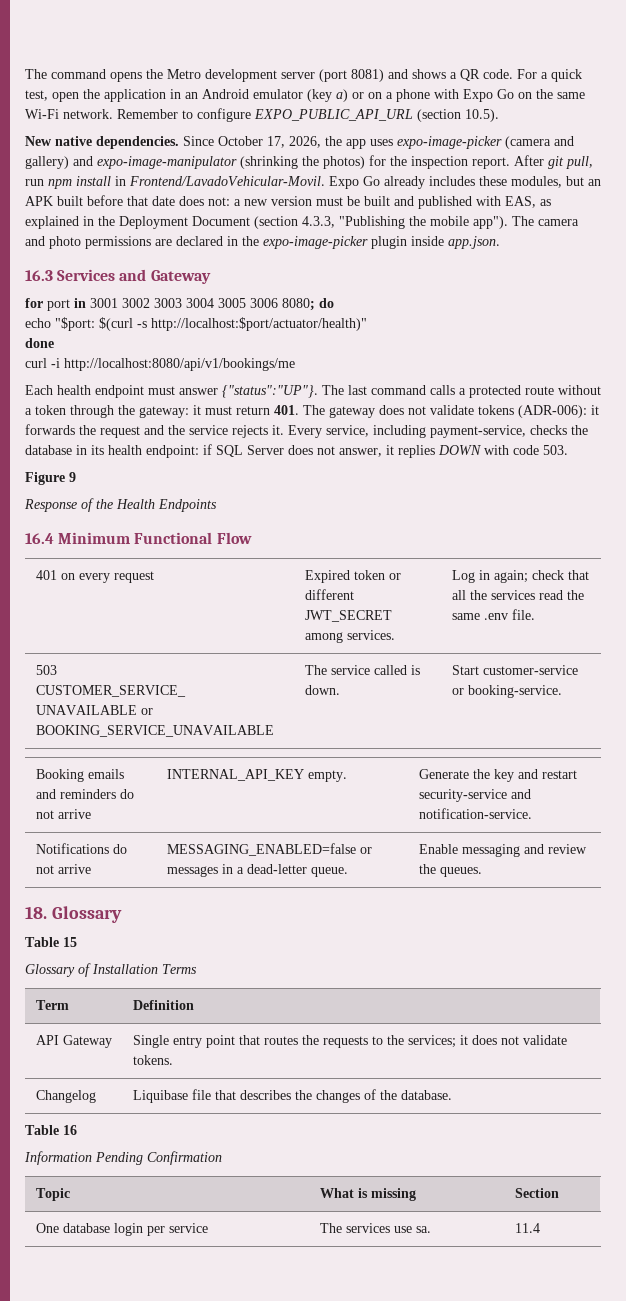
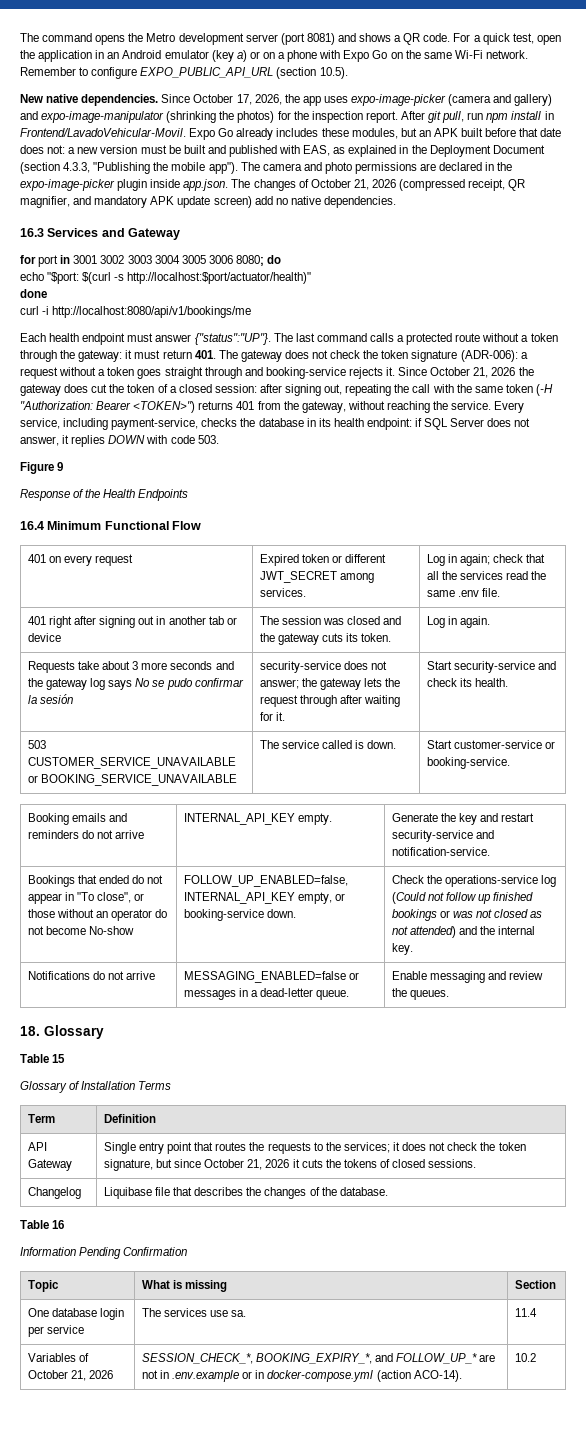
(500, 242) none -> [231,179,526,191] [20,196,396,208] The changes of October 21, 2026 (compressed receipt, QR magnifier, and mandatory APK update screen) add no native dependencies.
[430,405,599,418] [25,424,284,438] validate tokens (ADR-006): it forwards the request and the service rejects it. -> [330,350,528,362] [20,367,534,379] [20,384,553,396] [20,401,492,413] check the token signature (ADR-006): a request without a token goes straight through and booking-service rejects it. Since October 21, 2026 the gateway does cut the token of a closed session: after signing out, repeating the call with the same token (-H "Authorization: Bearer <TOKEN>") returns 401 from the gateway, without reaching the service.
(535, 614) none -> [27,616,237,628] [27,633,61,642] [259,616,402,625] [259,633,392,645] [426,616,491,628] [27,661,234,673] [27,678,244,690] [27,694,74,704] [259,661,388,673] [259,678,401,690] [259,695,401,707] [259,712,286,721] [426,661,557,673] [426,678,509,687] // 401 right after signing out in another tab or device | The session was closed and the gateway cuts its token. | Log in again. // Requests take about 3 more seconds and the gateway log says No se pudo confirmar la sesión | security-service does not answer; the gateway lets the request through after waiting for it. | Start security-service and check its health.
(532, 813) none -> [27,875,164,887] [27,892,145,904] [27,909,168,921] [27,926,135,935] [183,875,348,887] [183,892,346,904] [183,909,297,921] [391,875,557,887] [391,892,534,904] [391,909,543,921] [391,926,536,938] [391,943,413,955] // Bookings that ended do not appear in "To close", or those without an operator do not become No-show | FOLLOW_UP_ENABLED=false, INTERNAL_API_KEY empty, or booking-service down. | Check the operations-service log (Could not follow up finished bookings or was not closed as not attended) and the internal key.
[522,1035,567,1045] [132,1055,173,1065] validate tokens. -> [447,1142,526,1151] [103,1159,477,1171] check the token signature, but since October 21, 2026 it cuts the tokens of closed sessions.
(540, 1228) none -> [27,1353,90,1362] [27,1370,114,1381] [141,1353,496,1364] [141,1370,462,1382] [514,1353,536,1362] // Variables of October 21, 2026 | SESSION_CHECK_*, BOOKING_EXPIRY_*, and FOLLOW_UP_* are not in .env.example or in docker-compose.yml (action ACO-14). | 10.2

